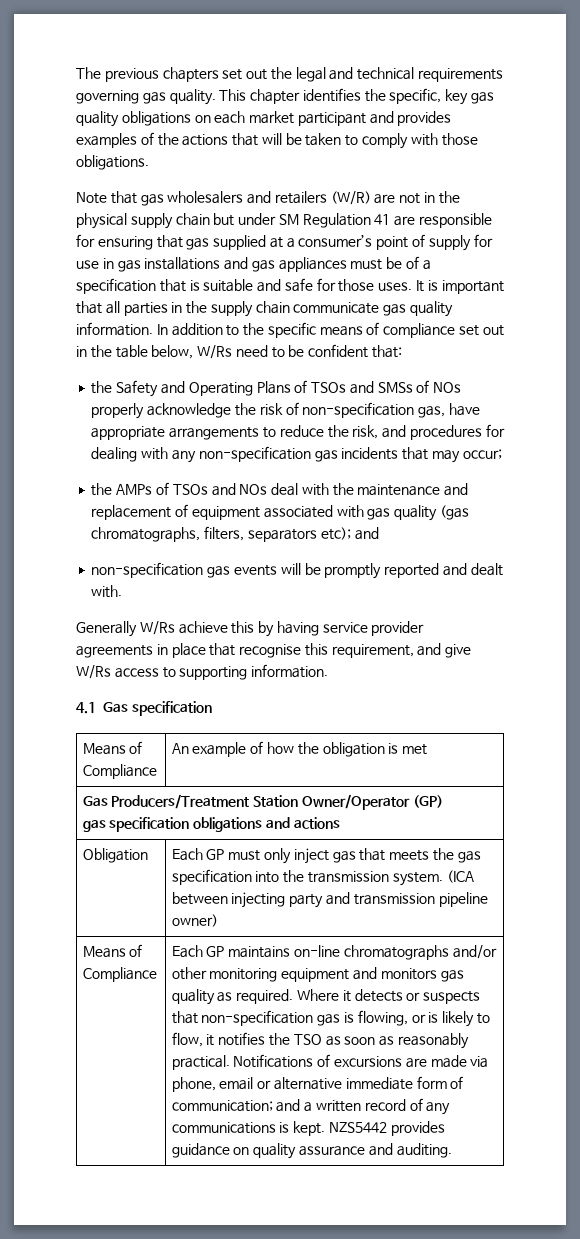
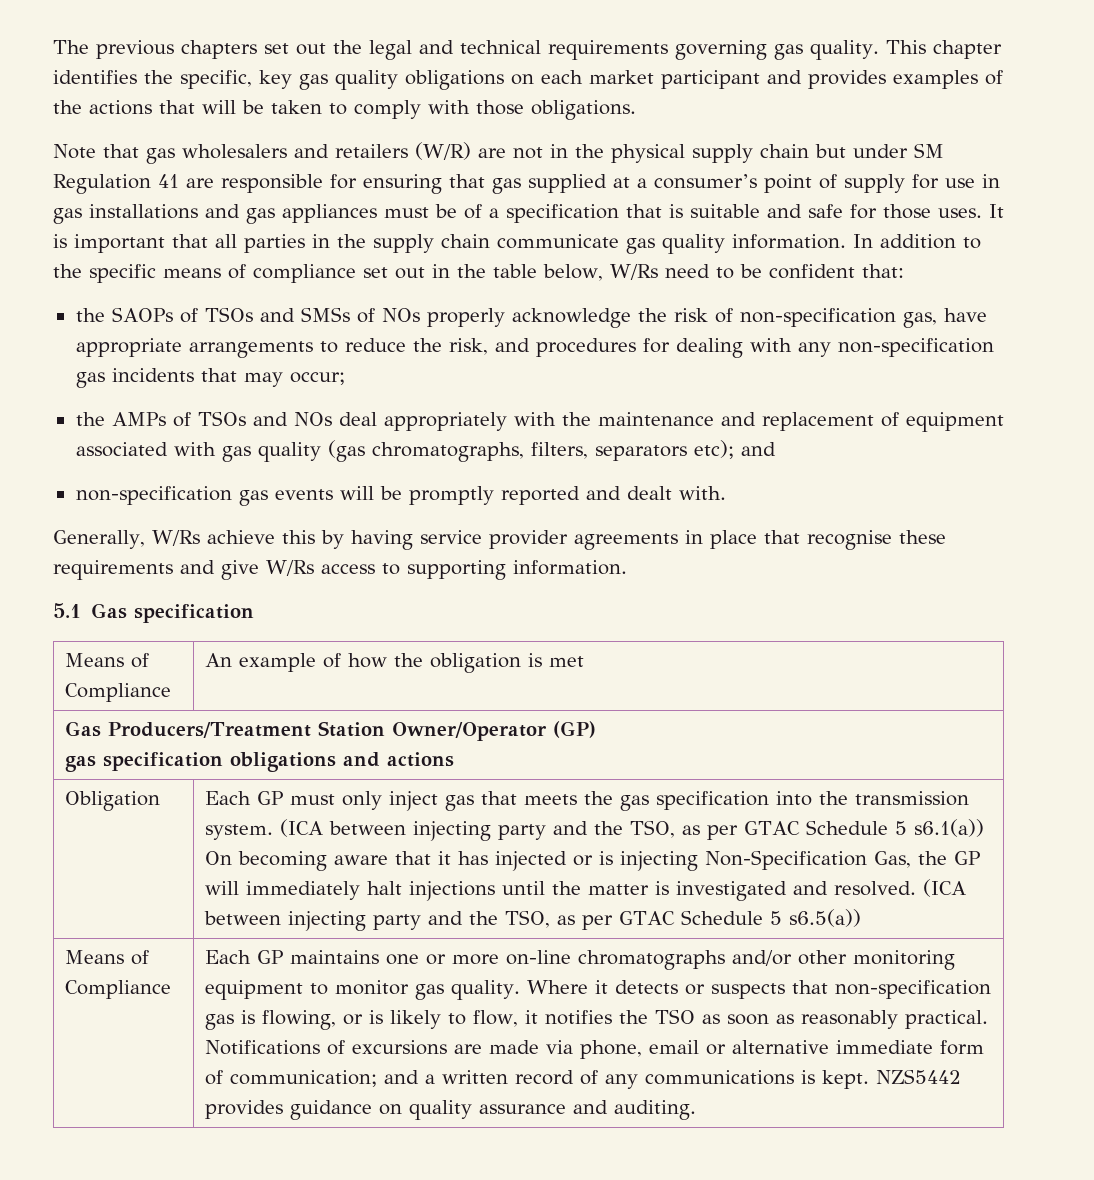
[116,380,291,397] Safety and Operating Plans -> [111,307,173,322] SAOPs
(299, 489) none -> [383,412,507,431] appropriately
[76,621,137,637] Generally -> [53,530,145,549] Generally,
[304,643,414,658] this requirement, -> [898,530,946,544] [53,560,173,580] these requirements
[76,702,96,714] 4.1 -> [53,603,81,618] 5.1
[353,892,488,907] [171,914,218,927] transmission pipeline owner) -> [593,819,984,840] [204,850,980,871] [204,879,966,901] [203,909,861,931] the TSO, as per GTAC Schedule 5 s6.1(a)) On becoming aware that it has injected or is injecting Non-Specification Gas, the GP will immediately halt injections until the matter is investigated and resolved. (ICA between injecting party and the TSO, as per GTAC Schedule 5 s6.5(a))
(291, 952) none -> [385,954,499,965] one or more
[353,967,464,982] [171,989,294,1005] and monitors gas quality as required. -> [309,980,520,1000] to monitor gas quality.

